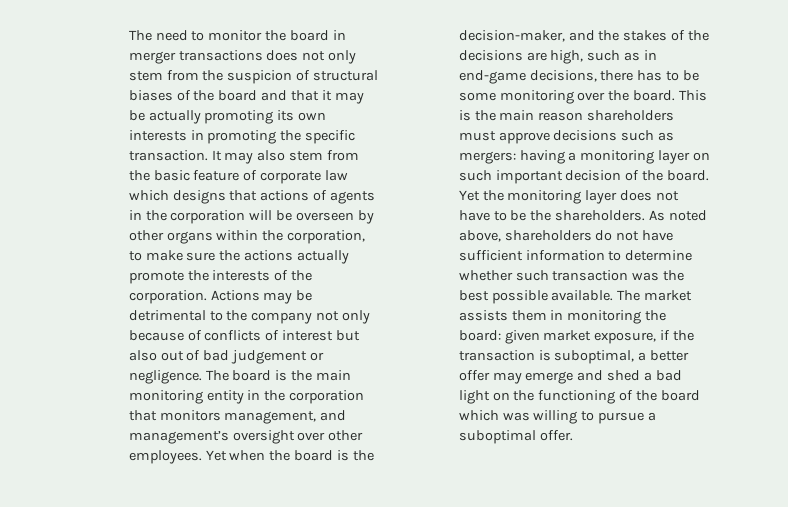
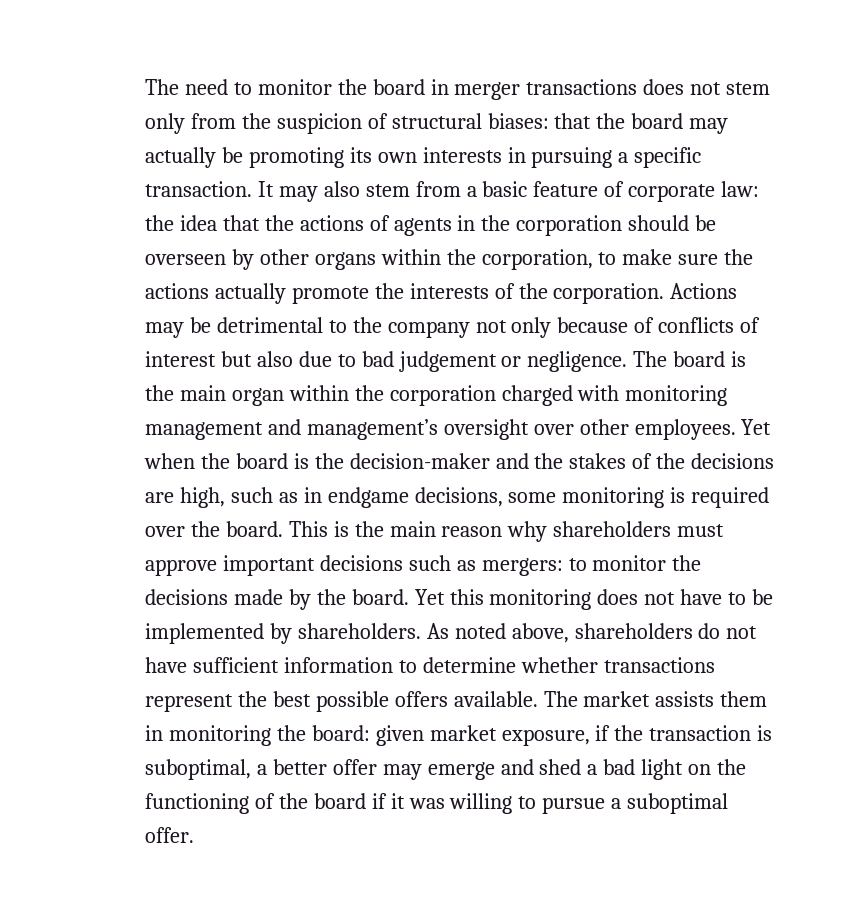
[328,50,357,64] [128,71,163,81] only stem -> [726,82,771,95] [144,113,185,134] stem only
[128,90,365,104] [128,110,201,124] biases of the board and that it may be actually -> [487,113,729,134] [144,147,243,168] biases: that the board may actually be
[207,130,302,144] promoting the -> [531,147,629,168] pursuing a
[128,170,150,181] the -> [466,186,477,197] a
[325,170,349,181] [128,190,258,204] law which designs that -> [721,181,760,197] [144,215,294,231] law: the idea that the
[249,210,273,220] will -> [628,215,690,231] should
[160,350,201,361] out of -> [298,351,356,367] due to
[128,390,365,404] [128,410,317,424] monitoring entity in the corporation that monitors management, -> [231,385,728,406] [144,422,263,440] organ within the corporation charged with monitoring management
[458,30,565,42] decision-maker, -> [349,453,490,469] decision-maker
[458,70,700,84] [458,90,574,104] end-game decisions, there has to be some monitoring -> [327,487,770,508] endgame decisions, some monitoring is required
(584, 116) none -> [507,521,548,542] why
(550, 138) none -> [222,555,315,576] important
[519,150,711,164] [458,170,710,184] [458,190,618,204] having a monitoring layer on such important decision of the board. Yet the monitoring layer -> [568,555,702,571] [144,589,592,610] to monitor the decisions made by the board. Yet this monitoring
[530,210,552,221] the -> [144,623,292,644] implemented by
[515,270,660,281] such transaction was -> [603,657,715,673] [144,694,233,712] transactions represent
(548, 297) none -> [394,691,448,707] offers
[458,410,499,421] which -> [371,793,405,809] if it

